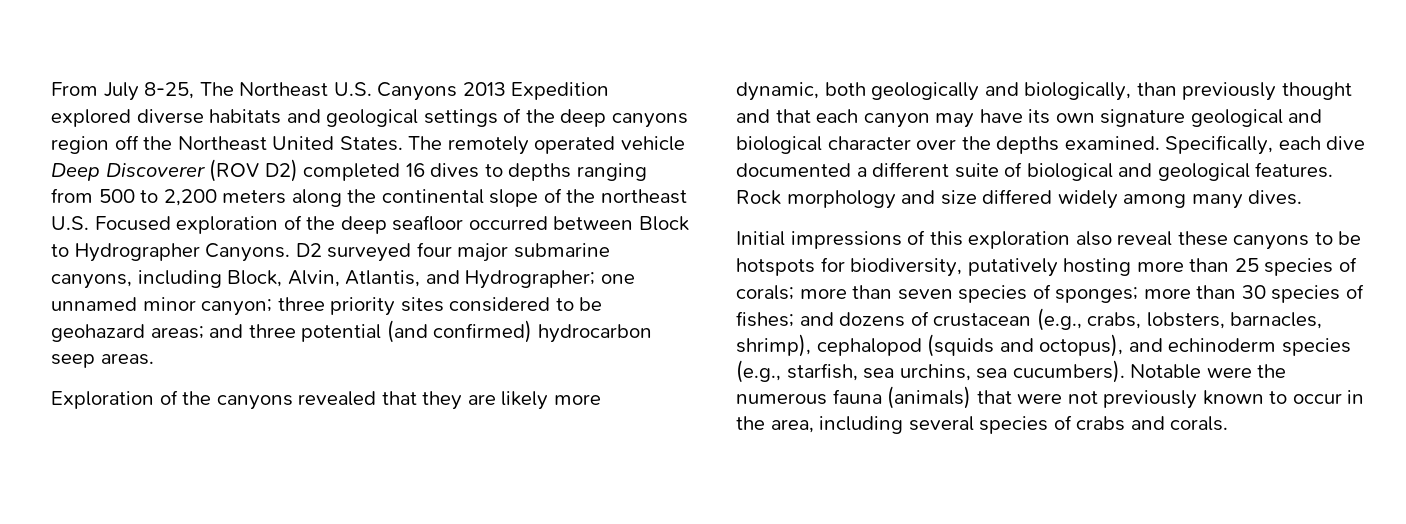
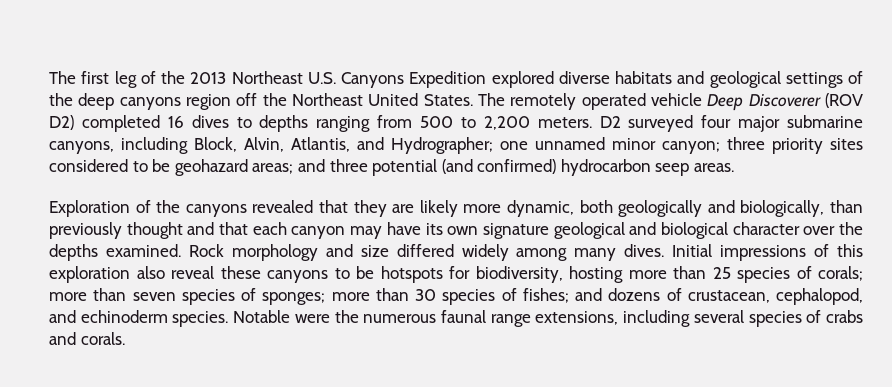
[51,82,234,101] From July 8-25, The -> [49,71,227,88] The first leg of the 2013
[462,82,506,96] 2013 -> (404, 80) none
[222,188,687,207] [51,215,689,234] [51,243,291,262] meters along the continental slope of the northeast U.S. Focused exploration of the deep seafloor occurred between Block to Hydrographer Canyons. -> [537,117,592,128] meters.
[1165,135,1366,155] [736,162,1334,181] Specifically, each dive documented a different suite of biological and geological features. -> (181, 250) none
(1303, 197) // -> (665, 250) none
[967,258,1058,277] putatively -> (563, 274) none
[933,308,1323,331] [736,334,1351,357] [736,360,1287,383] [736,386,1365,409] [736,416,814,433] crustacean (e.g., crabs, lobsters, barnacles, shrimp), cephalopod (squids and octopus), and echinoderm species (e.g., starfish, sea urchins, sea cucumbers). Notable were the numerous fauna (animals) that were not previously known to occur in the area, -> [687,288,863,305] [49,310,619,327] crustacean, cephalopod, and echinoderm species. Notable were the numerous faunal range extensions,

